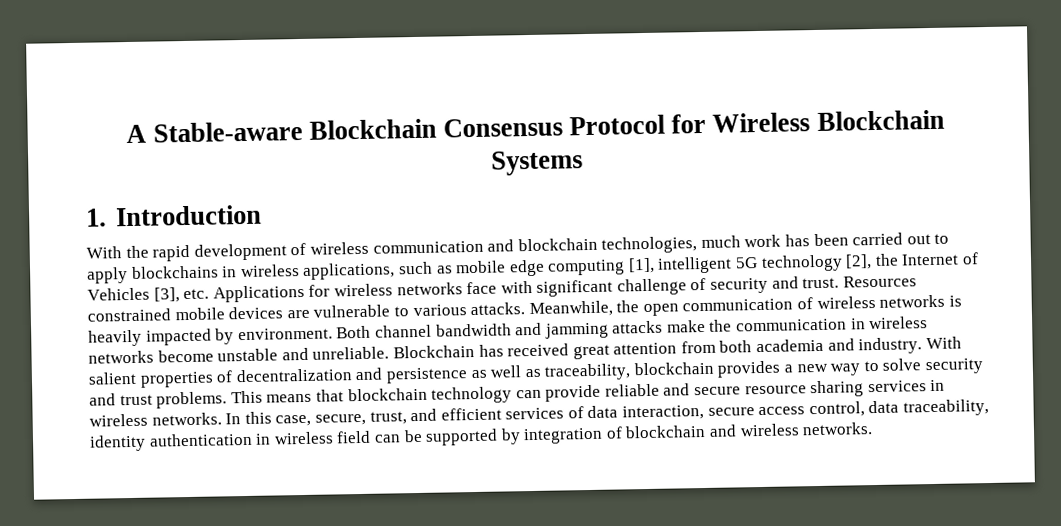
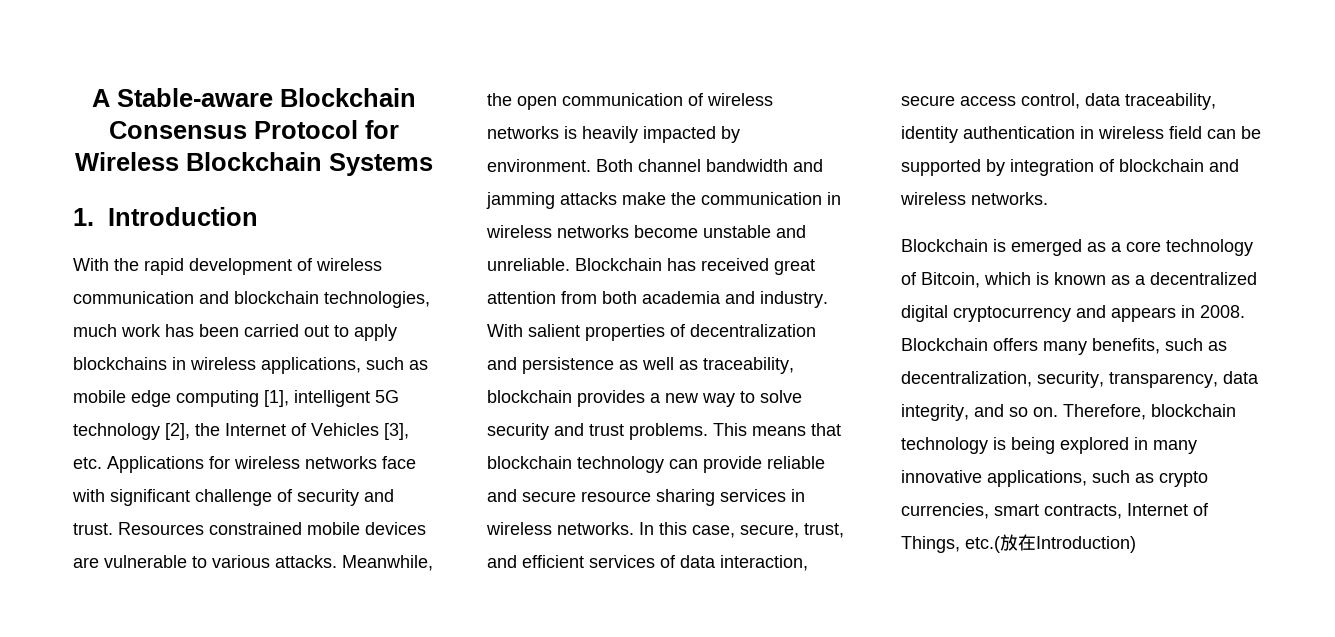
(874, 429) none -> [901,239,1253,256] [901,272,1257,288] [901,305,1245,322] [901,338,1227,355] [901,371,1259,388] [901,404,1236,421] [901,437,1197,454] [901,470,1208,487] [901,503,1209,519] [901,534,1136,553] // Blockchain is emerged as a core technology of Bitcoin, which is known as a decentralized digital cryptocurrency and appears in 2008. Blockchain offers many benefits, such as decentralization, security, transparency, data integrity, and so on. Therefore, blockchain technology is being explored in many innovative applications, such as crypto currencies, smart contracts, Internet of Things, etc.(放在Introduction)

